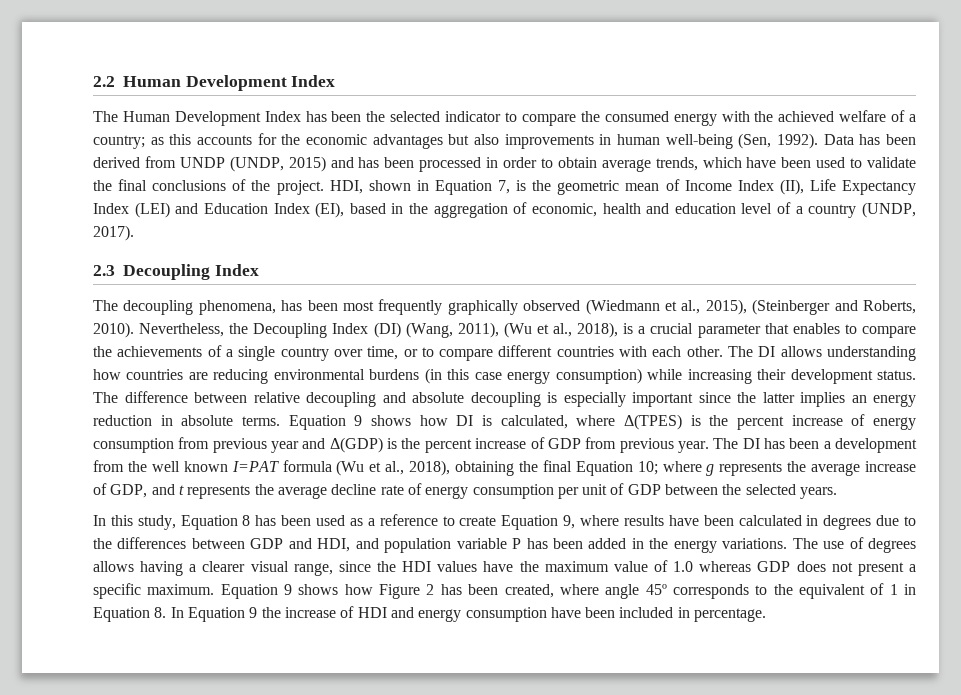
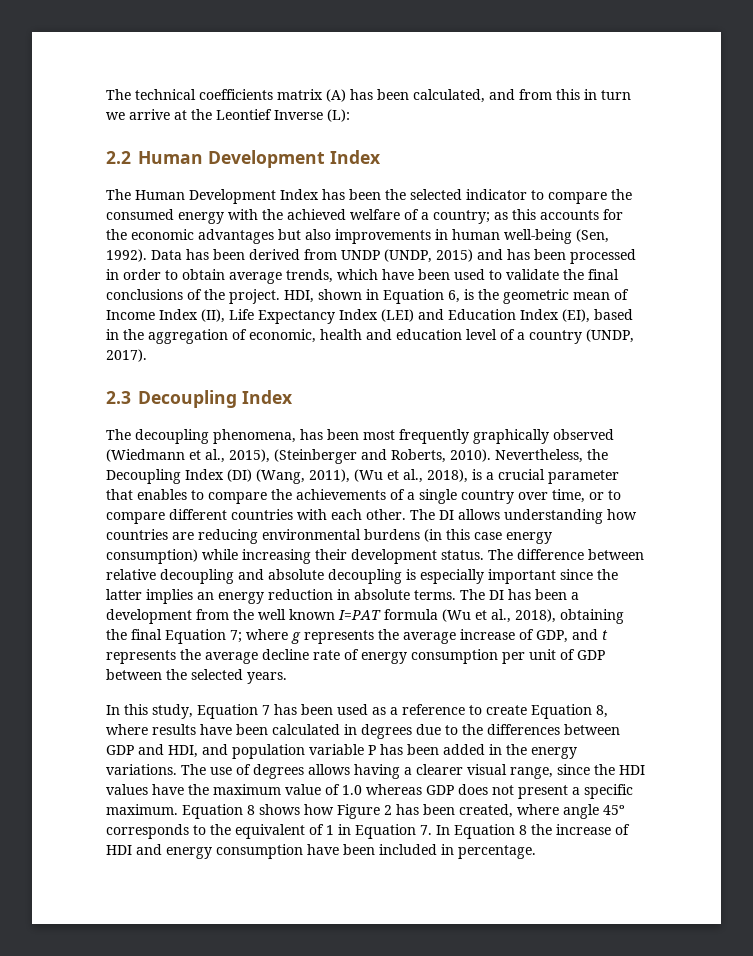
(93, 81) none -> [106,89,631,103] [106,109,350,122] The technical coefficients matrix (A) has been calculated, and from this in turn we arrive at the Leontief Inverse (L): //
[498,180,511,194] 7, -> [448,290,460,303] 6,
[288,414,916,430] [93,437,709,453] Equation 9 shows how DI is calculated, where Δ(TPES) is the percent increase of energy consumption from previous year and Δ(GDP) is the percent increase of GDP from previous year. -> (456, 595) none
[637,461,658,475] 10; -> [230,630,242,643] 7;
[242,515,251,526] 8 -> [262,705,270,715] 7
[563,515,576,529] 9, -> [596,705,608,718] 8,
[284,584,293,595] 9 -> [247,805,255,815] 8
[154,607,167,618] 8. -> [420,825,432,835] 7.
[249,607,258,618] 9 -> [519,825,527,835] 8

